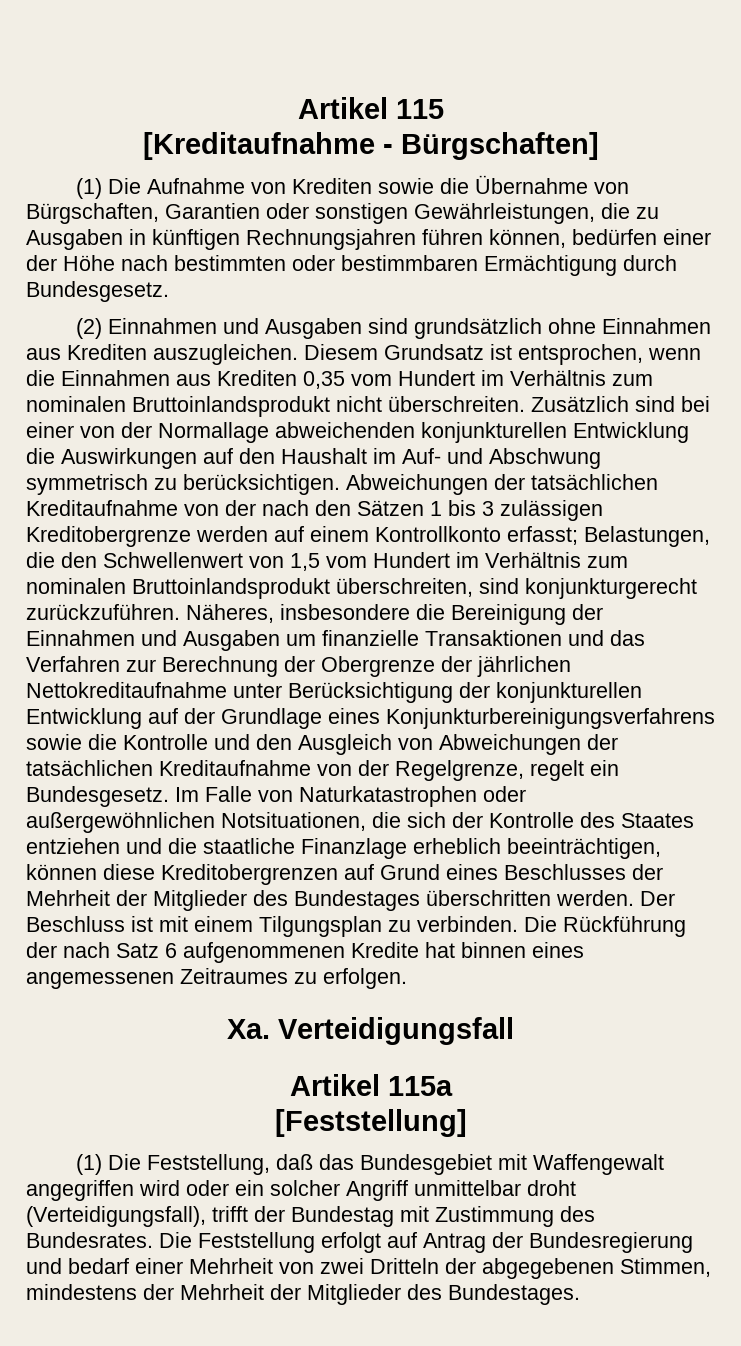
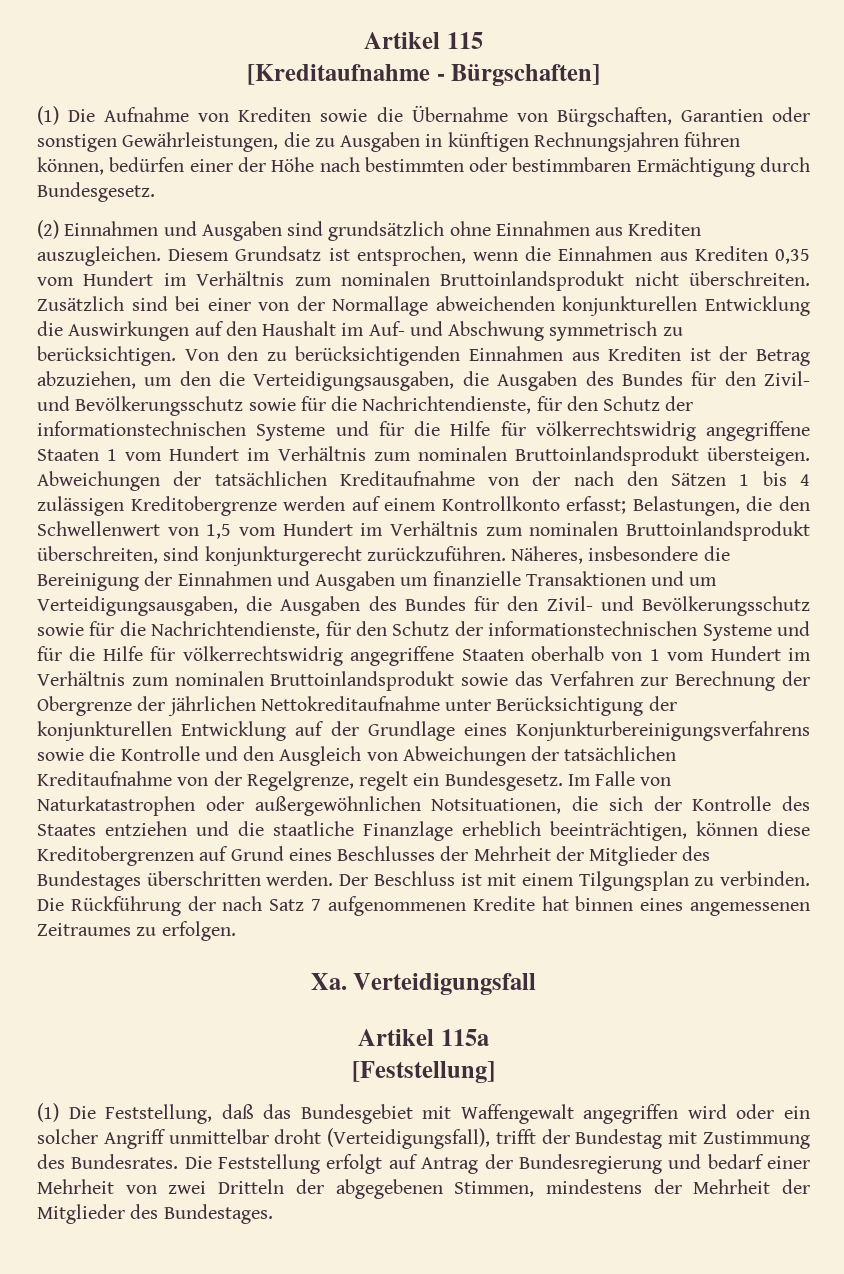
(340, 484) none -> [184,346,811,366] [37,371,811,391] [37,396,694,416] [37,421,810,441] [37,446,810,466] Von den zu berücksichtigenden Einnahmen aus Krediten ist der Betrag abzuziehen, um den die Verteidigungsausgaben, die Ausgaben des Bundes für den Zivil- und Bevölkerungsschutz sowie für die Nachrichtendienste, für den Schutz der informationstechnischen Systeme und für die Hilfe für völkerrechtswidrig angegriffene Staaten 1 vom Hundert im Verhältnis zum nominalen Bruttoinlandsprodukt übersteigen.
[482,501,494,516] 3 -> [799,474,810,486] 4
(604, 638) none -> [689,577,718,586] [37,596,810,616] [37,621,810,641] [37,646,811,666] [37,671,509,691] um Verteidigungsausgaben, die Ausgaben des Bundes für den Zivil- und Bevölkerungsschutz sowie für die Nachrichtendienste, für den Schutz der informationstechnischen Systeme und für die Hilfe für völkerrechtswidrig angegriffene Staaten oberhalb von 1 vom Hundert im Verhältnis zum nominalen Bruttoinlandsprodukt sowie
[165,943,177,958] 6 -> [311,899,322,911] 7

